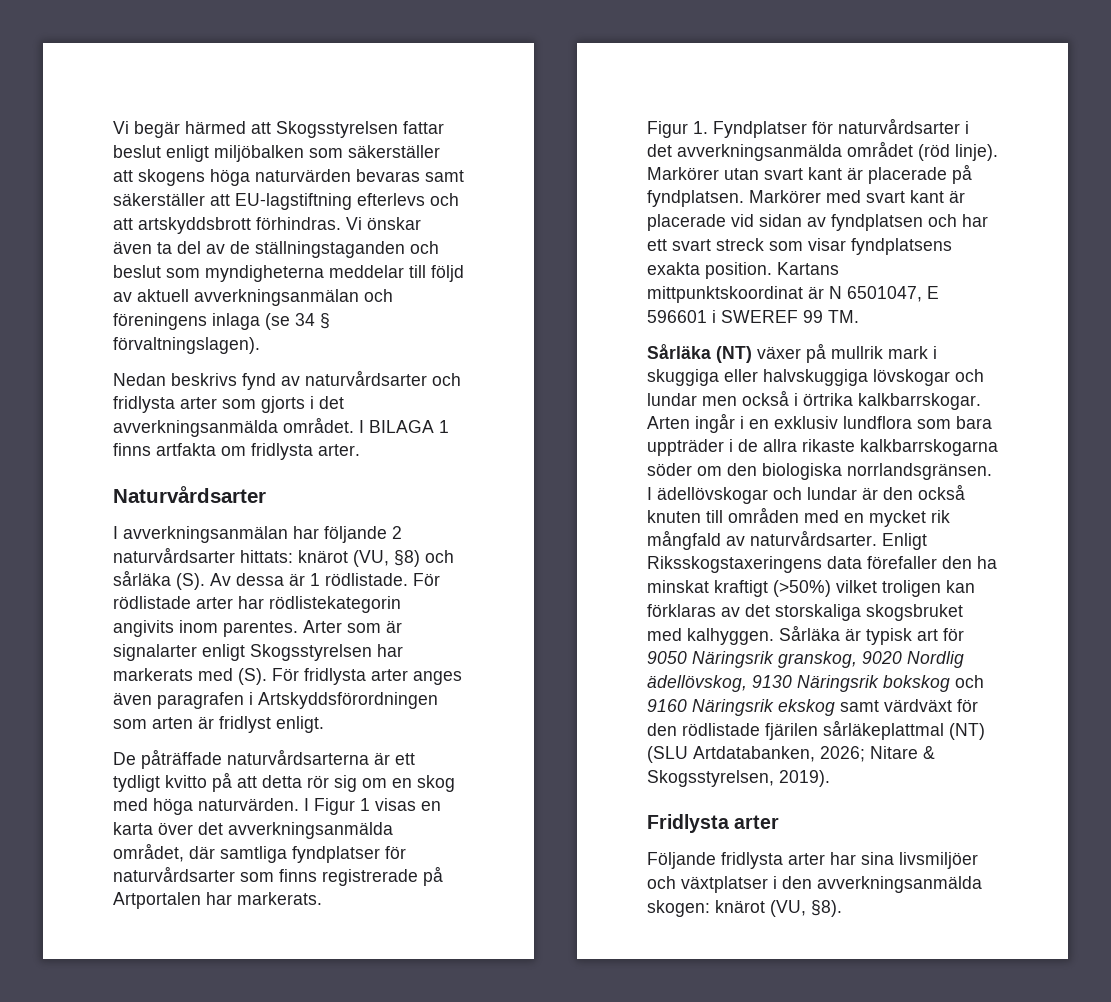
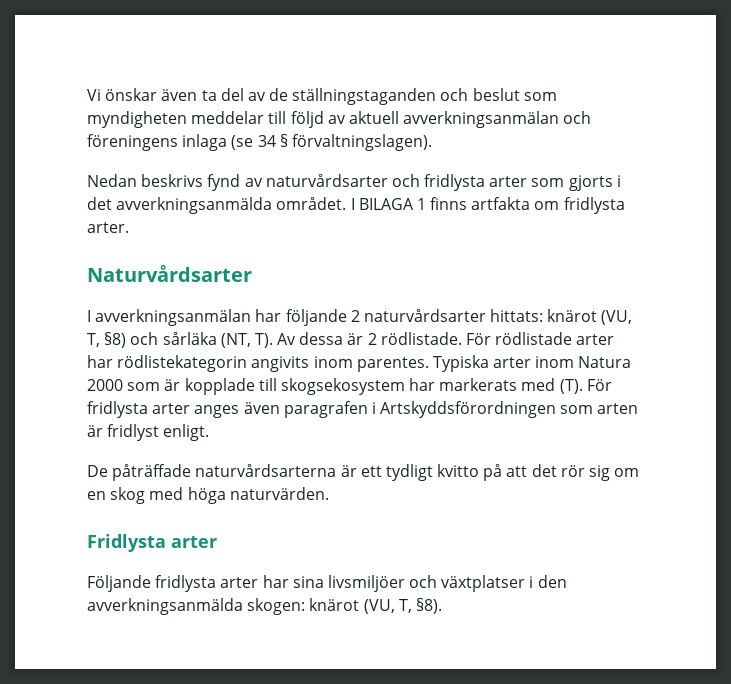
[113,121,444,138] [113,145,440,162] [113,169,464,186] [113,193,459,210] [113,217,362,234] Vi begär härmed att Skogsstyrelsen fattar beslut enligt miljöbalken som säkerställer att skogens höga naturvärden bevaras samt säkerställer att EU-lagstiftning efterlevs och att artskyddsbrott förhindras. Vi -> [87,89,101,101] Vi
[205,265,324,282] myndigheterna -> [87,111,187,128] myndigheten
(389, 558) none -> [87,333,100,347] T,
[176,573,205,590] (S). -> [220,333,273,348] (NT, T).
[310,573,320,586] 1 -> [367,333,377,345] 2
[303,620,402,633] [113,644,372,661] Arter som är signalarter enligt Skogsstyrelsen -> [432,355,632,372] [87,378,405,395] Typiska arter inom Natura 2000 som är kopplade till skogsekosystem
[238,668,267,685] (S). -> [559,379,583,394] (T).
[262,775,302,788] detta -> [531,464,557,477] det
[304,798,441,815] [113,822,393,839] [113,843,406,863] [113,866,443,886] [113,892,322,909] [647,118,969,138] [647,141,998,161] [647,164,972,184] [647,190,965,207] [647,214,988,231] [647,238,952,255] [647,262,839,279] [647,286,939,303] [647,310,859,323] [647,343,937,363] [647,369,984,386] [647,390,981,410] [647,413,992,433] [647,439,998,456] [647,463,992,480] [647,484,965,504] [647,507,950,527] [647,530,927,550] [647,556,997,573] [647,580,975,597] [647,604,963,621] [647,625,964,645] [647,651,964,668] [647,675,984,692] [647,699,978,716] [647,720,985,740] [647,746,935,763] [647,770,830,787] I Figur 1 visas en karta över det avverkningsanmälda området, där samtliga fyndplatser för naturvårdsarter som finns registrerade på Artportalen har markerats. // Figur 1. Fyndplatser för naturvårdsarter i det avverkningsanmälda området (röd linje). Markörer utan svart kant är placerade på fyndplatsen. Markörer med svart kant är placerade vid sidan av fyndplatsen och har ett svart streck som visar fyndplatsens exakta position. Kartans mittpunktskoordinat är N 6501047, E 596601 i SWEREF 99 TM. // Sårläka (NT) växer på mullrik mark i skuggiga eller halvskuggiga lövskogar och lundar men också i örtrika kalkbarrskogar. Arten ingår i en exklusiv lundflora som bara uppträder i de allra rikaste kalkbarrskogarna söder om den biologiska norrlandsgränsen. I ädellövskogar och lundar är den också knuten till områden med en mycket rik mångfald av naturvårdsarter. Enligt Riksskogstaxeringens data förefaller den ha minskat kraftigt (>50%) vilket troligen kan förklaras av det storskaliga skogsbruket med kalhyggen. Sårläka är typisk art för 9050 Näringsrik granskog, 9020 Nordlig ädellövskog, 9130 Näringsrik bokskog och 9160 Näringsrik ekskog samt värdväxt för den rödlistade fjärilen sårläkeplattmal (NT) (SLU Artdatabanken, 2026; Nitare & Skogsstyrelsen, 2019). -> (329, 493) none
(806, 908) none -> [398,599,412,613] T,

